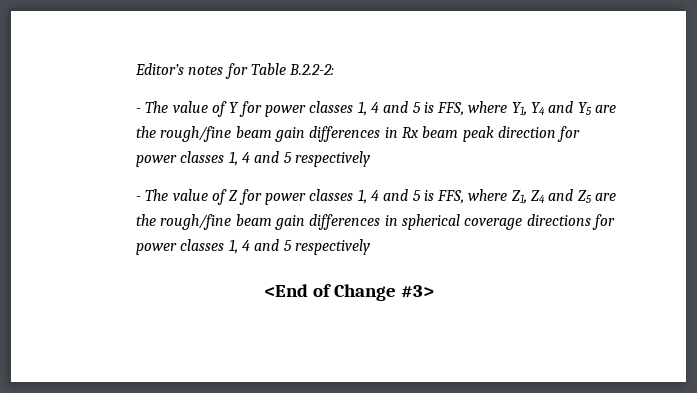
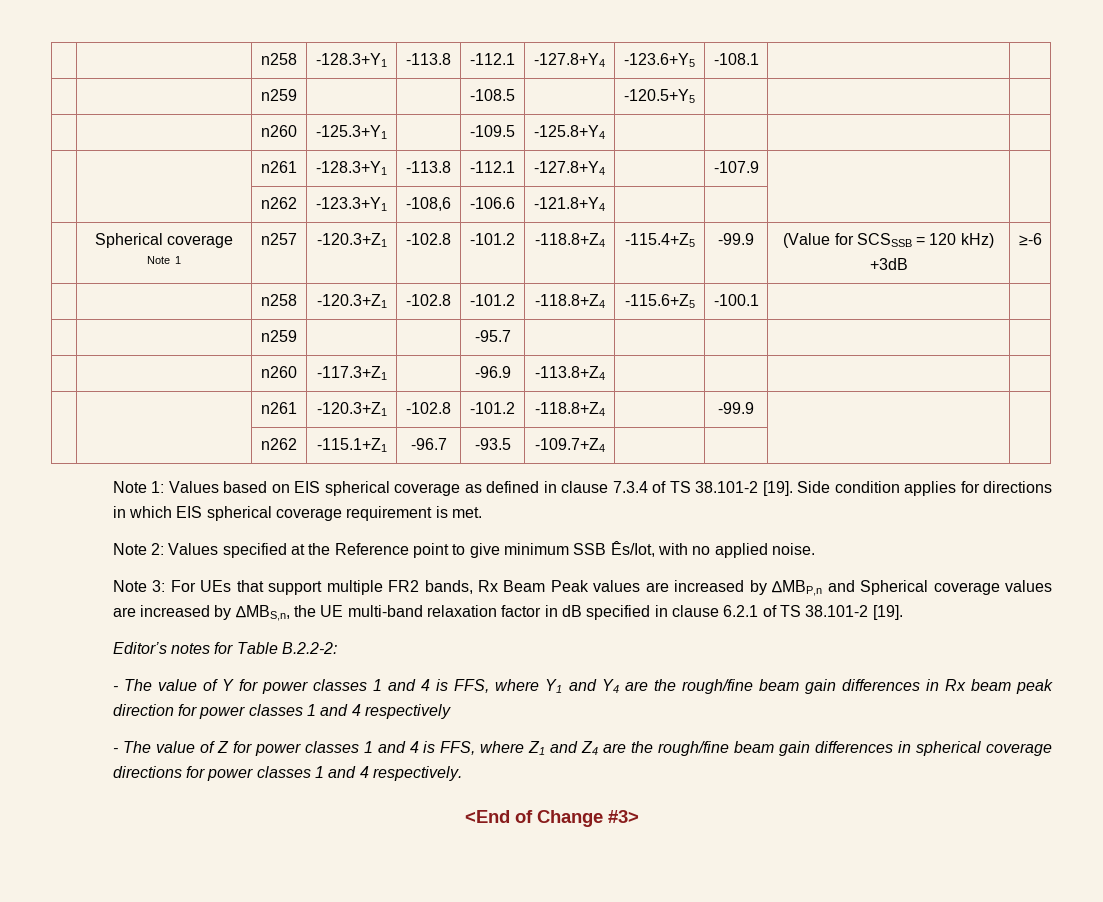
(135, 69) none -> [261,53,297,65] [316,53,387,67] [406,53,451,65] [470,53,515,65] [534,53,605,67] [624,53,695,67] [713,53,759,65] [261,89,297,101] [470,89,515,101] [624,89,695,103] [261,125,297,137] [316,125,387,139] [470,125,515,137] [534,125,605,139] [261,161,297,173] [316,161,387,175] [406,161,451,173] [470,161,515,173] [534,161,605,175] [713,161,759,173] [261,197,297,209] [316,197,387,211] [406,197,451,211] [470,197,515,209] [534,197,605,211] [94,233,234,248] [147,256,181,264] [261,233,297,245] [316,233,387,247] [406,233,451,245] [470,233,515,245] [534,233,605,247] [624,233,695,247] [718,233,754,245] [783,233,994,248] [869,258,908,270] [1018,233,1042,246] [261,294,297,306] [316,294,387,308] [406,294,451,306] [470,294,515,306] [534,294,605,308] [624,294,695,308] [713,294,759,306] [261,330,297,342] [474,330,511,342] [261,366,297,378] [316,366,387,380] [474,366,511,378] [534,366,605,380] [261,402,297,414] [316,402,387,416] [406,402,451,414] [470,402,515,414] [534,402,605,416] [718,402,754,414] [261,438,297,450] [316,438,387,452] [410,438,447,450] [474,438,511,450] [534,438,605,452] [112,481,1053,496] [112,506,483,521] [112,541,815,558] [112,580,1052,596] [112,605,903,621] | | n258 | -128.3+Y1 | -113.8 | -112.1 | -127.8+Y4 | -123.6+Y5 | -108.1 | | // | | n259 | | | -108.5 | | -120.5+Y5 | | | // | | n260 | -125.3+Y1 | | -109.5 | -125.8+Y4 | | | | // | | n261 | -128.3+Y1 | -113.8 | -112.1 | -127.8+Y4 | | -107.9 | | // | | n262 | -123.3+Y1 | -108,6 | -106.6 | -121.8+Y4 | | | | // | Spherical coverage Note 1 | n257 | -120.3+Z1 | -102.8 | -101.2 | -118.8+Z4 | -115.4+Z5 | -99.9 | (Value for SCSSSB = 120 kHz) +3dB | ≥-6 // | | n258 | -120.3+Z1 | -102.8 | -101.2 | -118.8+Z4 | -115.6+Z5 | -100.1 | | // | | n259 | | | -95.7 | | | | | // | | n260 | -117.3+Z1 | | -96.9 | -113.8+Z4 | | | | // | | n261 | -120.3+Z1 | -102.8 | -101.2 | -118.8+Z4 | | -99.9 | | // | | n262 | -115.1+Z1 | -96.7 | -93.5 | -109.7+Z4 | | | | // Note 1: Values based on EIS spherical coverage as defined in clause 7.3.4 of TS 38.101-2 [19]. Side condition applies for directions in which EIS spherical coverage requirement is met. // Note 2: Values specified at the Reference point to give minimum SSB Ês/Iot, with no applied noise. // Note 3: For UEs that support multiple FR2 bands, Rx Beam Peak values are increased by ∆MBP,n and Spherical coverage values are increased by ∆MBS,n, the UE multi-band relaxation factor in dB specified in clause 6.2.1 of TS 38.101-2 [19]. //
[357,101,592,116] 1, 4 and 5 is FFS, where Y1, Y4 and Y5 -> [373,679,619,693] 1 and 4 is FFS, where Y1 and Y4
[228,151,292,166] 1, 4 and 5 -> [307,704,361,716] 1 and 4
[357,189,592,204] 1, 4 and 5 is FFS, where Z1, Z4 and Z5 -> [363,741,599,755] 1 and 4 is FFS, where Z1 and Z4
[228,239,370,255] 1, 4 and 5 respectively -> [315,766,463,781] 1 and 4 respectively.

